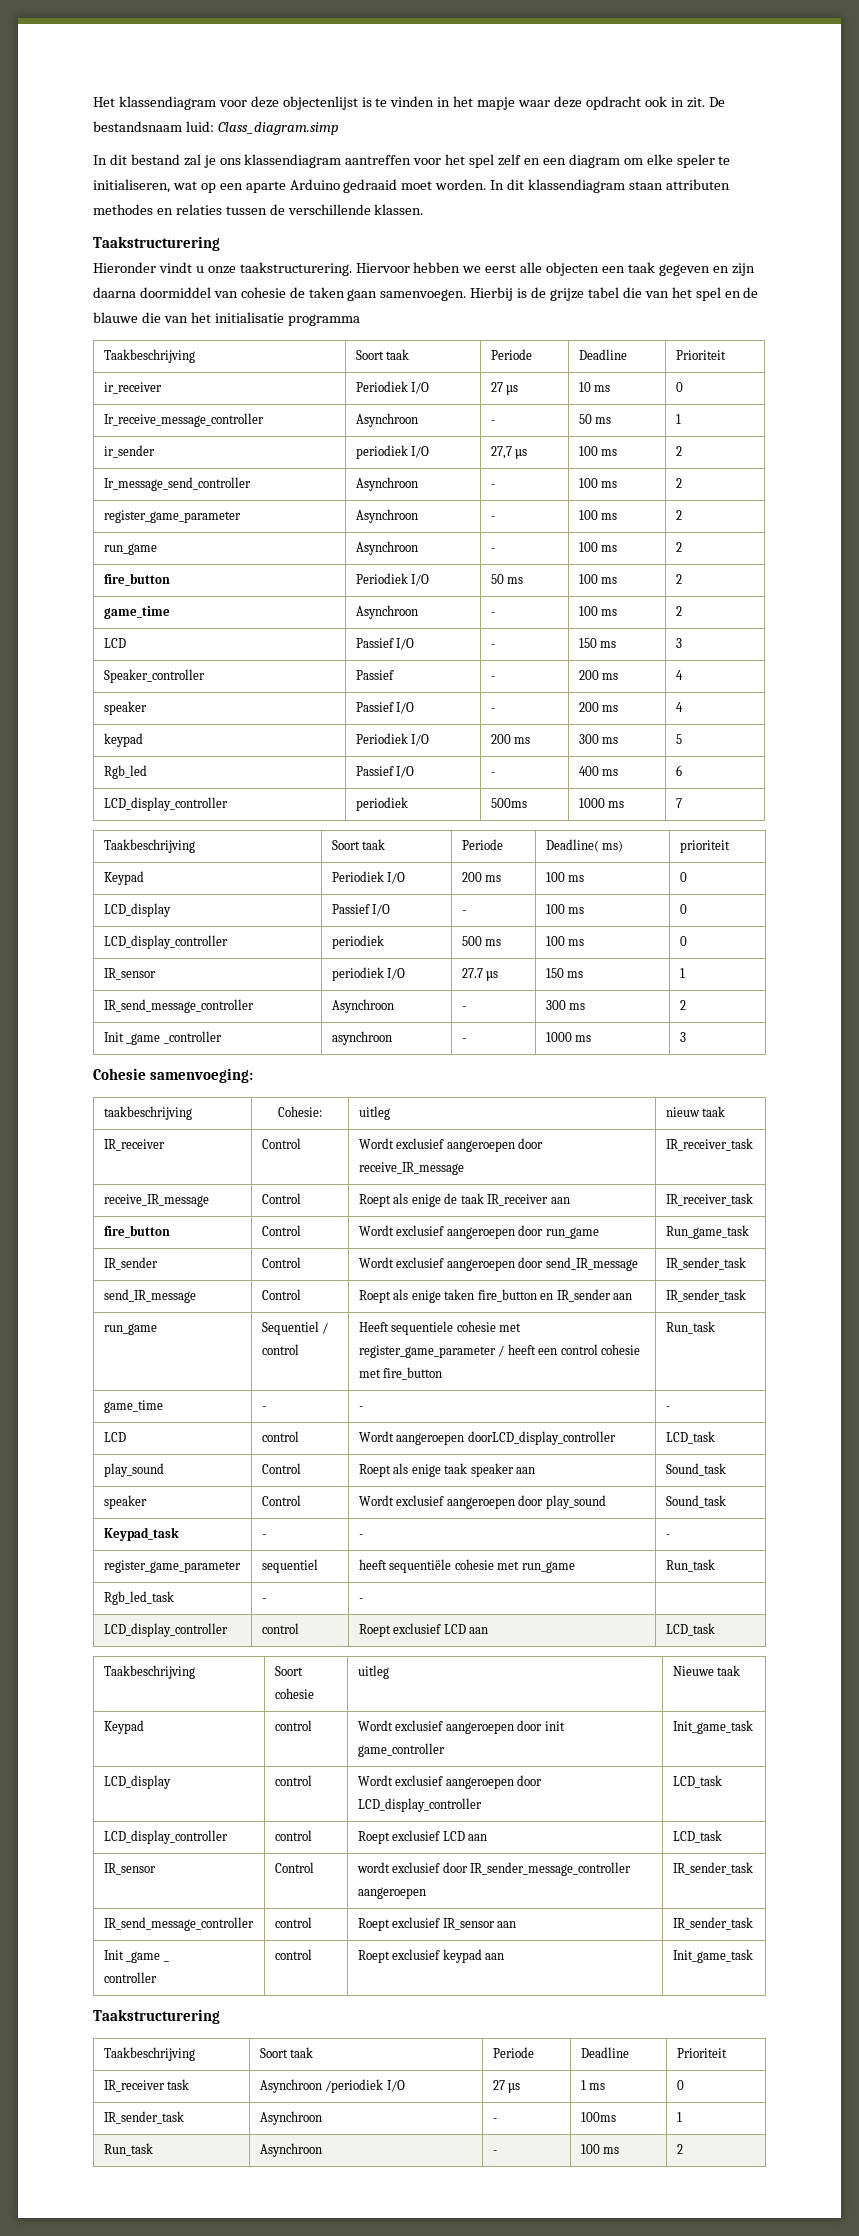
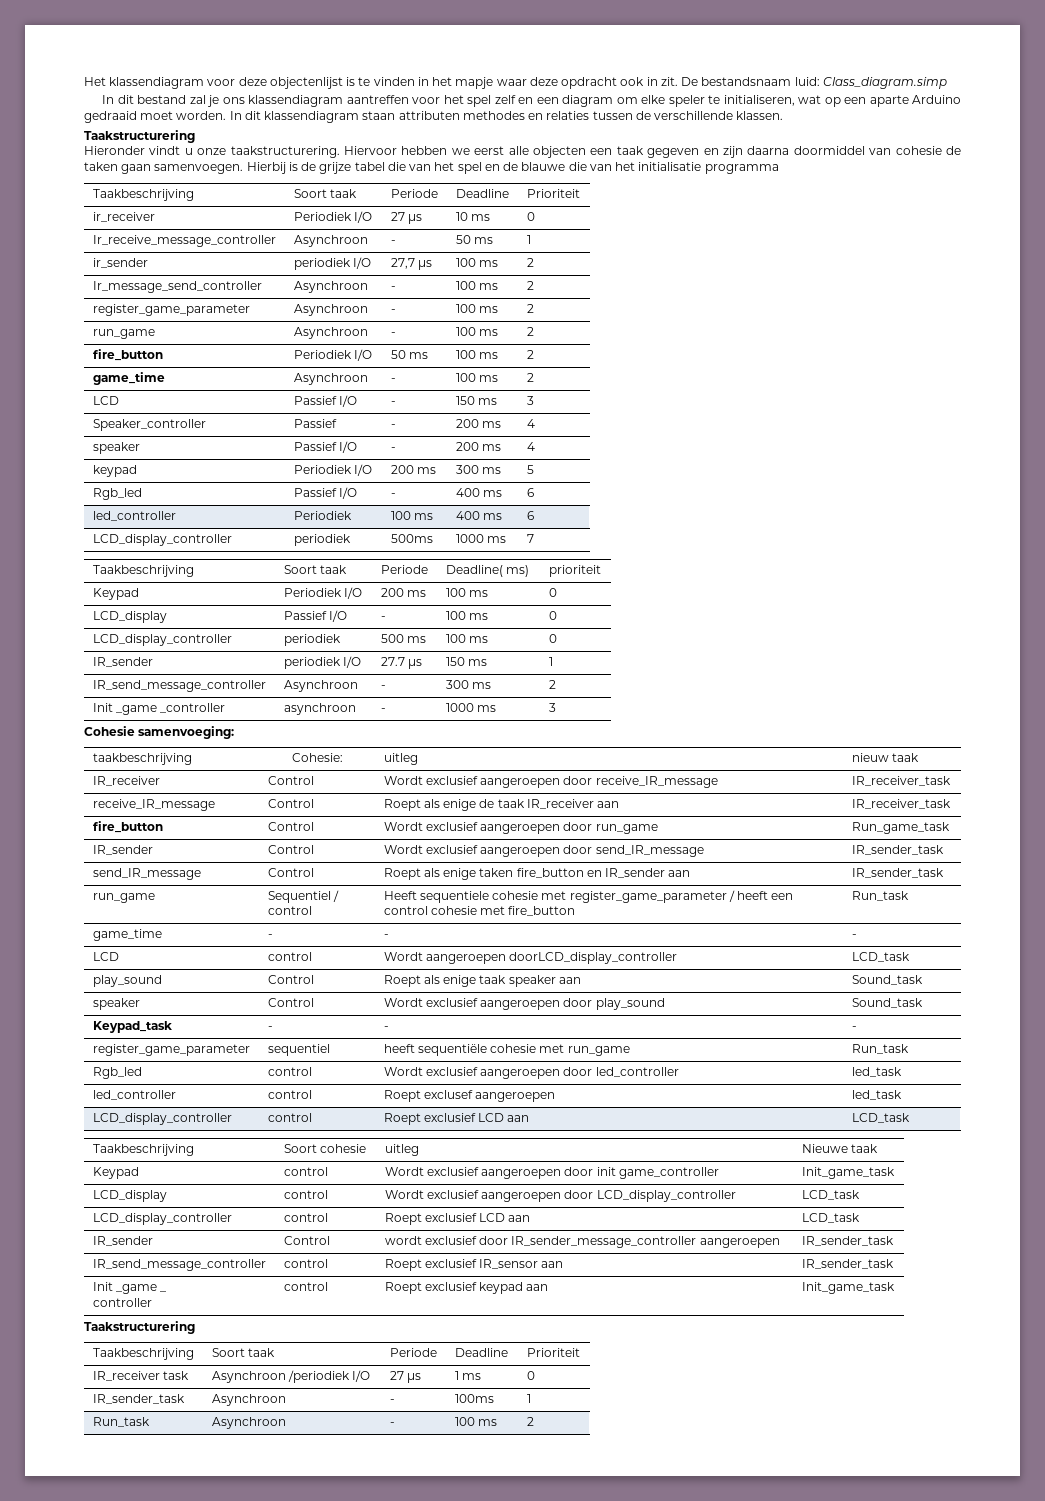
(682, 770) none -> [92,511,176,521] [293,511,352,520] [390,511,433,520] [455,511,502,520] [526,511,534,520] // led_controller | Periodiek | 100 ms | 400 ms | 6
[103,968,156,980] IR_sensor -> [92,657,153,667] IR_sender
[103,1591,174,1605] [261,1598,266,1602] [358,1598,363,1602] Rgb_led_task | - | - | -> [92,1067,142,1079] [267,1067,312,1076] [383,1067,679,1079] [851,1067,902,1077] [92,1090,176,1100] [267,1090,312,1099] [383,1090,556,1102] [851,1090,902,1100] Rgb_led | control | Wordt exclusief aangeroepen door led_controller | led_task // led_controller | control | Roept exclusef aangeroepen | led_task
[103,1863,156,1875] IR_sensor -> [92,1236,153,1246] IR_sender

